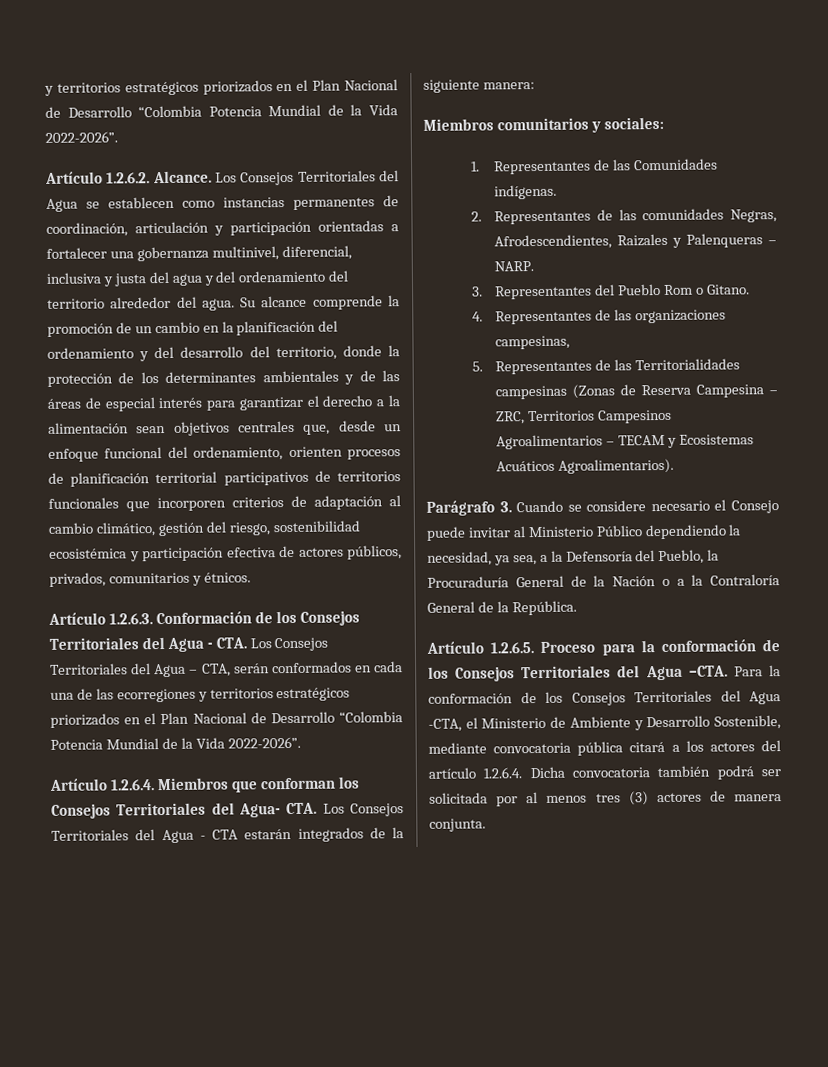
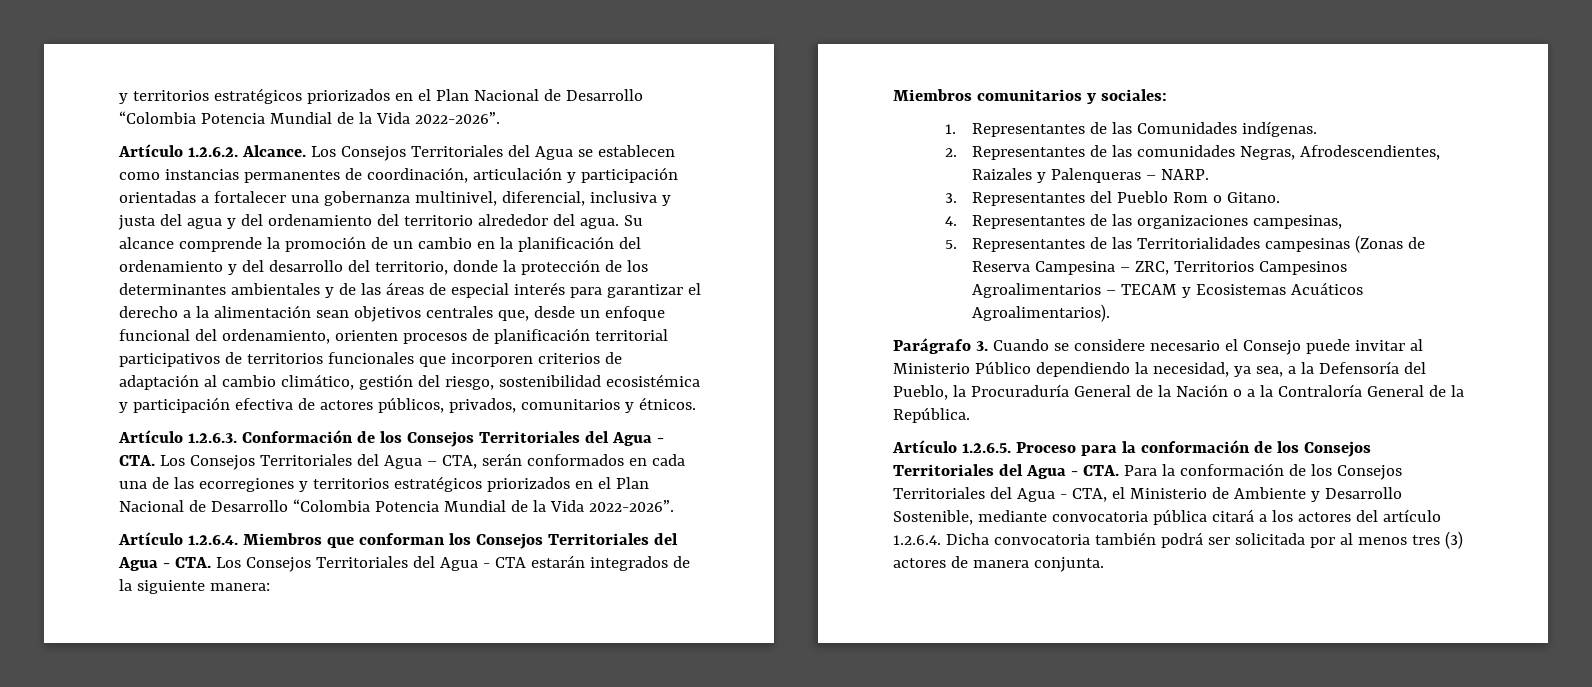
[239,803,281,818] Agua- -> [118,557,170,571] Agua -
[688,665,728,677] –CTA. -> [1070,465,1119,476] - CTA.
[428,718,462,732] -CTA, -> [1059,488,1107,502] - CTA,

